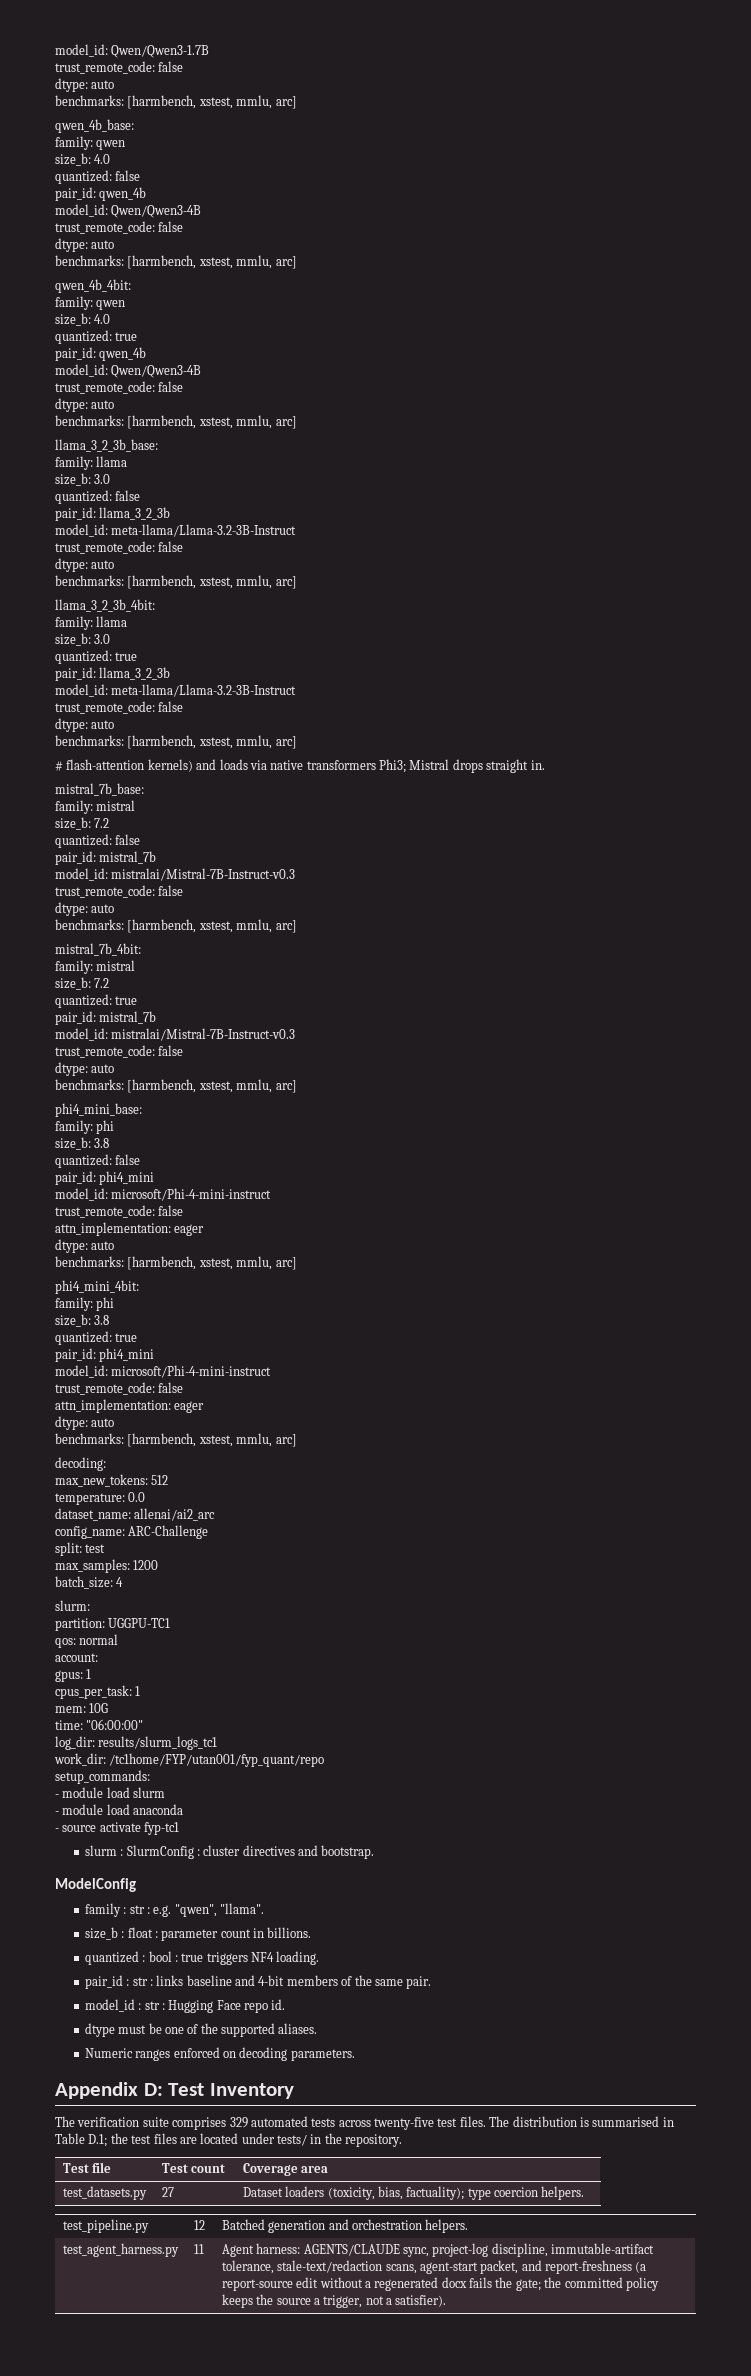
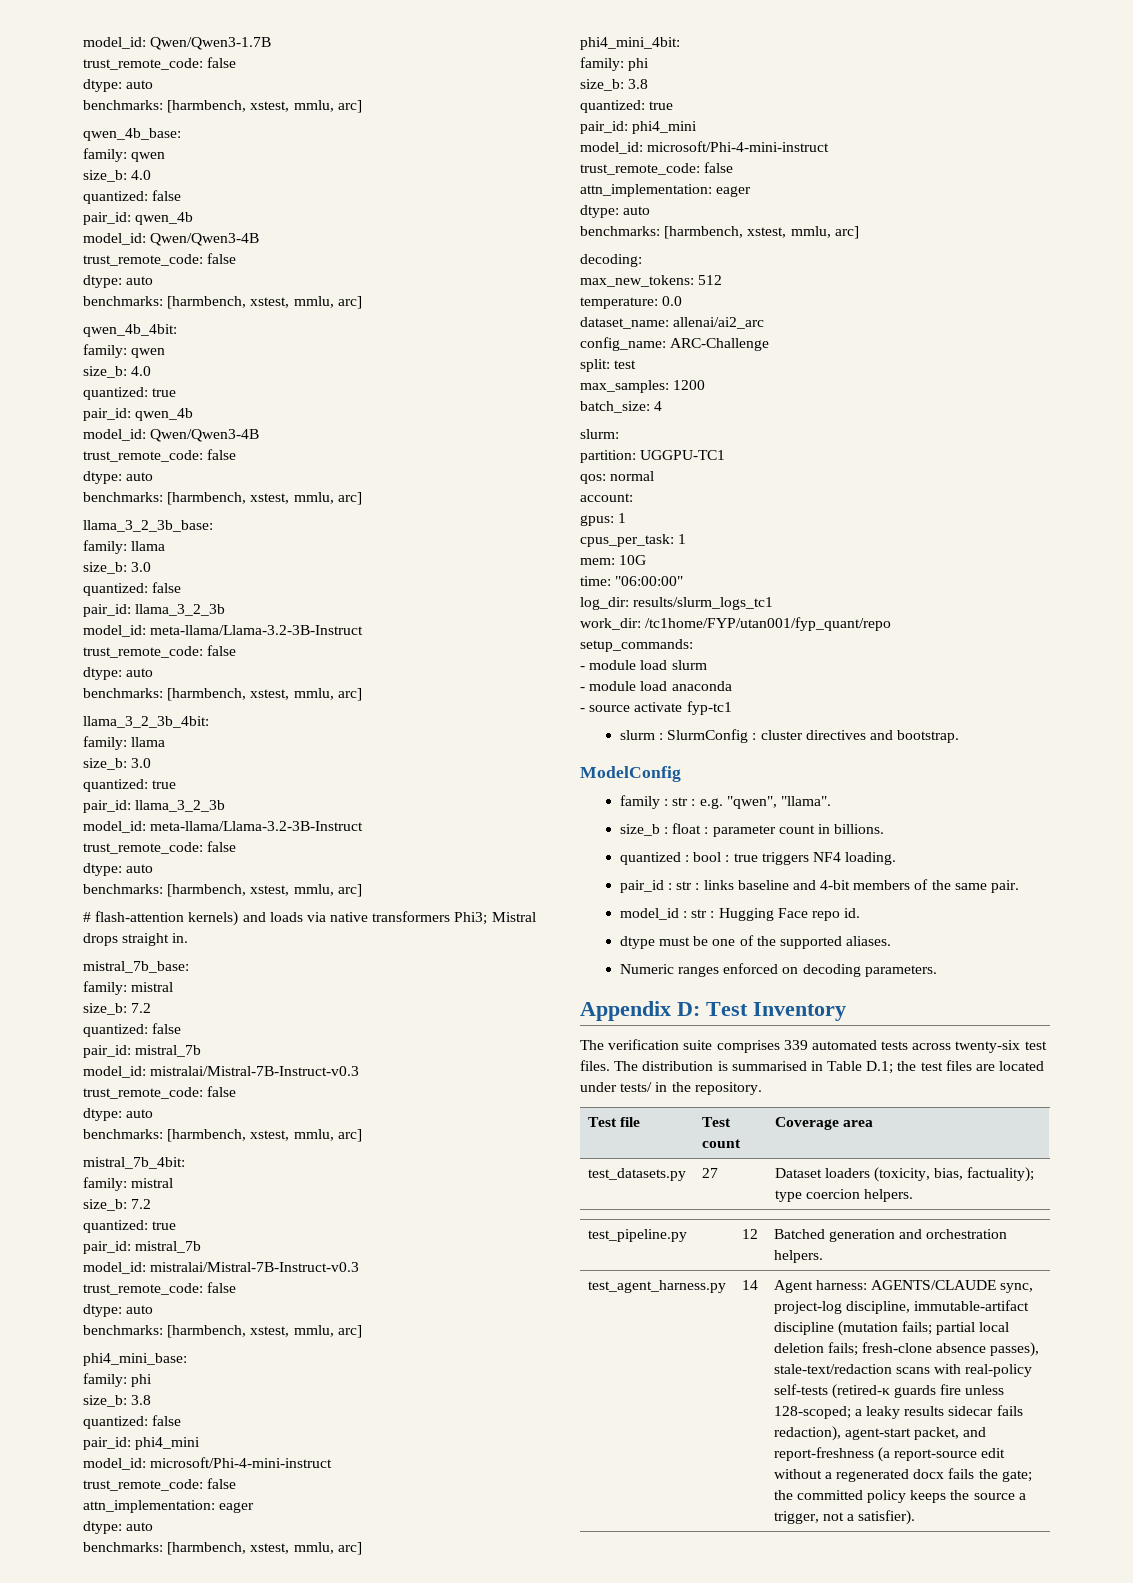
[229,2117,248,2128] 329 -> [783,1040,808,1050] 339
[374,2117,434,2130] twenty-five -> [955,1040,1021,1053] twenty-six
[193,2244,204,2254] 11 -> [741,1280,758,1290] 14
[221,2260,417,2274] tolerance, stale-text/redaction scans, -> [773,1321,1010,1336] [773,1342,1040,1357] [773,1364,1033,1377] [773,1384,1005,1399] [773,1405,1023,1419] [773,1426,841,1441] discipline (mutation fails; partial local deletion fails; fresh-clone absence passes), stale-text/redaction scans with real-policy self-tests (retired-κ guards fire unless 128-scoped; a leaky results sidecar fails redaction),

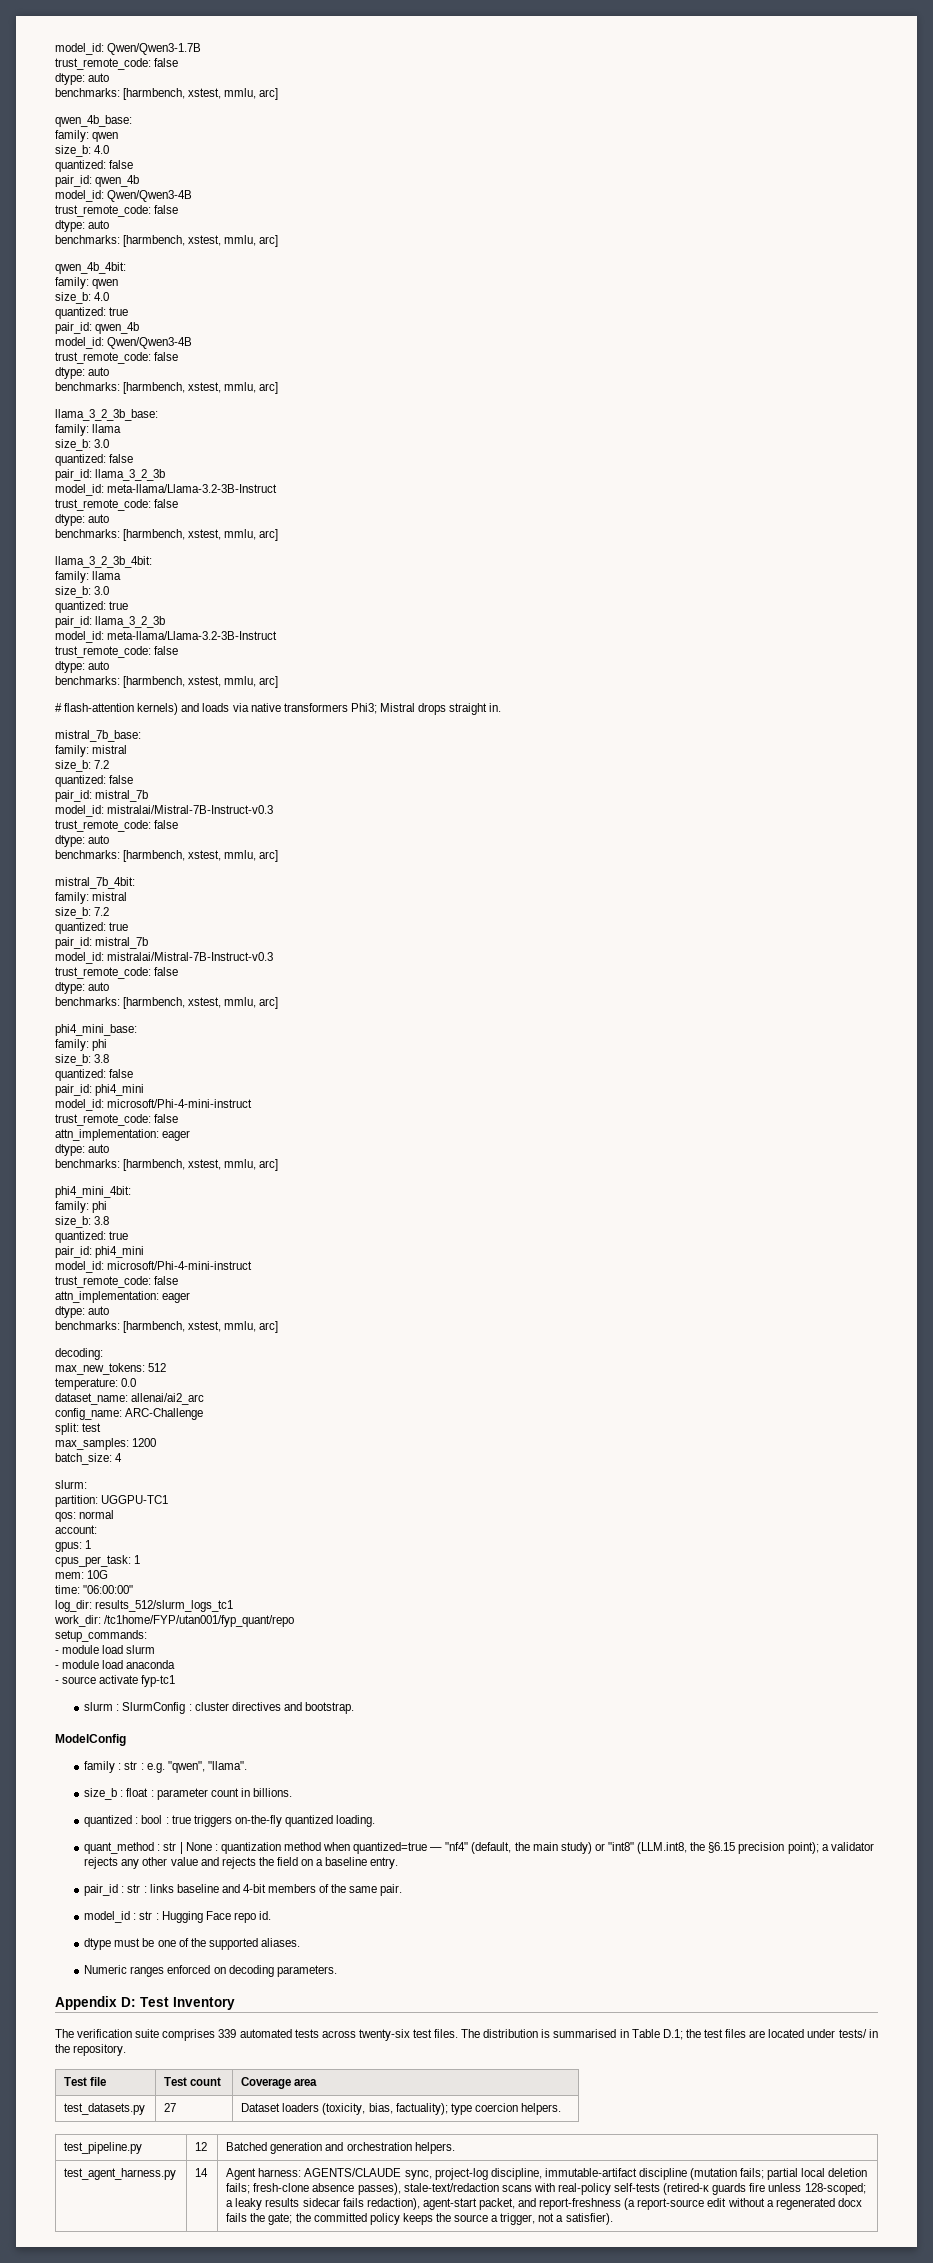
[633,597,774,610] results/slurm_logs_tc1 -> [95,1600,234,1612] results_512/slurm_logs_tc1
[812,852,841,862] NF4 -> [234,1815,333,1827] on-the-fly quantized
(897, 858) none -> [84,1842,874,1854] [84,1857,399,1869] // quant_method : str | None : quantization method when quantized=true — "nf4" (default, the main study) or "int8" (LLM.int8, the §6.15 precision point); a validator rejects any other value and rejects the field on a baseline entry.

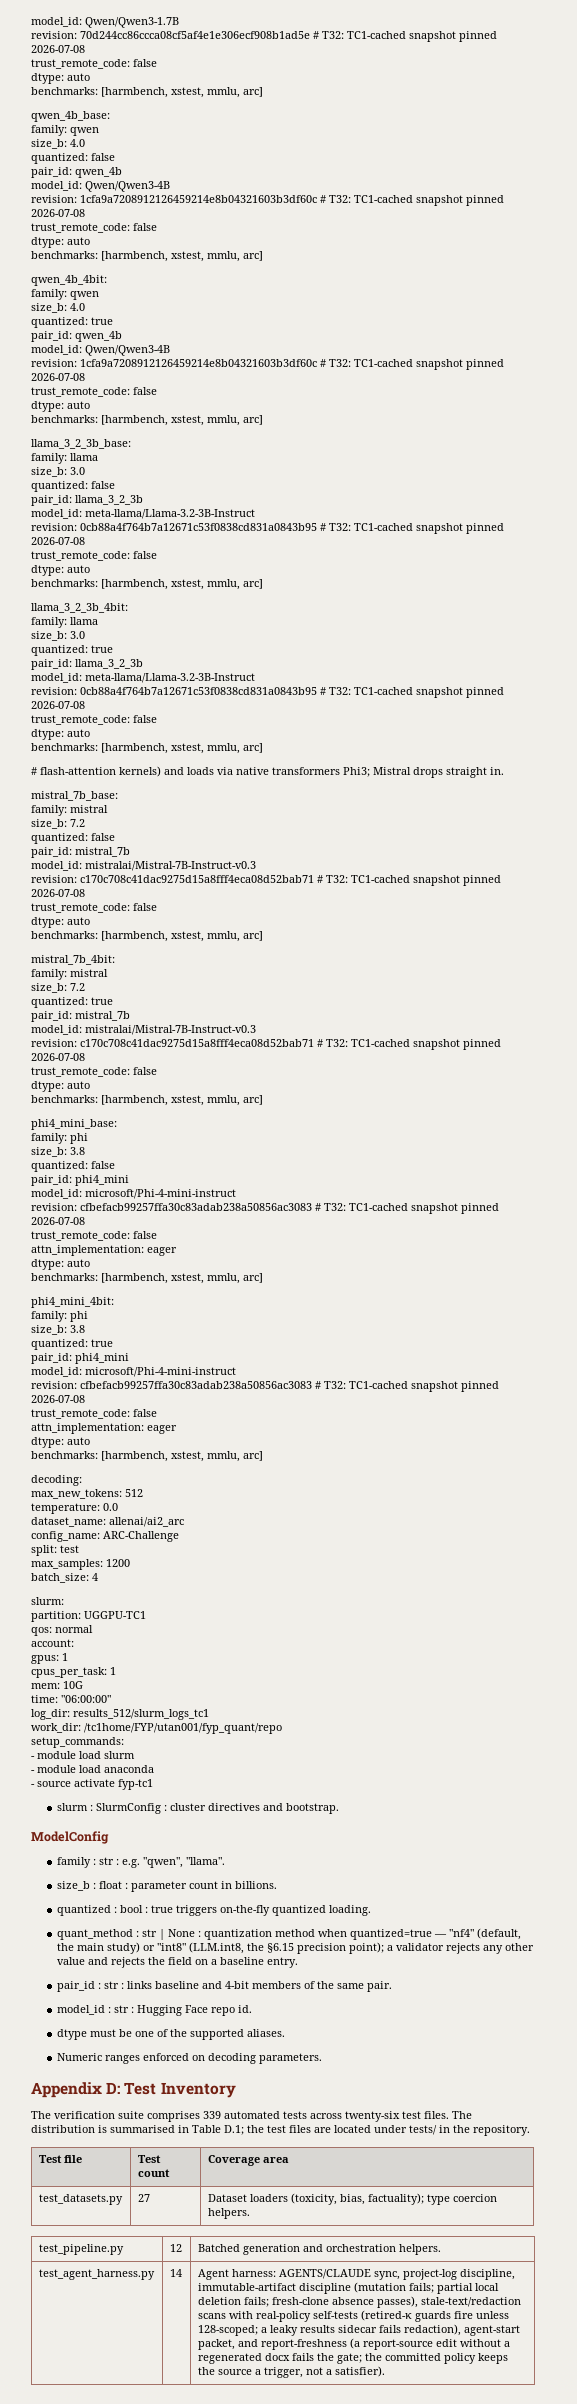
(202, 49) none -> [31,31,497,42] [31,45,85,53] // revision: 70d244cc86ccca08cf5af4e1e306ecf908b1ad5e # T32: TC1-cached snapshot pinned 2026-07-08
(193, 196) none -> [31,195,504,206] [31,209,85,217] // revision: 1cfa9a7208912126459214e8b04321603b3df60c # T32: TC1-cached snapshot pinned 2026-07-08
(193, 343) none -> [31,359,504,370] [31,373,85,381] // revision: 1cfa9a7208912126459214e8b04321603b3df60c # T32: TC1-cached snapshot pinned 2026-07-08
(278, 488) none -> [31,523,504,534] [31,537,85,545] // revision: 0cb88a4f764b7a12671c53f0838cd831a0843b95 # T32: TC1-cached snapshot pinned 2026-07-08
(278, 635) none -> [31,687,504,698] [31,701,85,709] // revision: 0cb88a4f764b7a12671c53f0838cd831a0843b95 # T32: TC1-cached snapshot pinned 2026-07-08
(274, 809) none -> [31,875,501,886] [31,889,85,897] // revision: c170c708c41dac9275d15a8fff4eca08d52bab71 # T32: TC1-cached snapshot pinned 2026-07-08
(274, 956) none -> [31,1039,501,1050] [31,1053,85,1061] // revision: c170c708c41dac9275d15a8fff4eca08d52bab71 # T32: TC1-cached snapshot pinned 2026-07-08
(253, 1103) none -> [31,1203,499,1214] [31,1217,85,1225] // revision: cfbefacb99257ffa30c83adab238a50856ac3083 # T32: TC1-cached snapshot pinned 2026-07-08
(253, 1265) none -> [31,1381,499,1392] [31,1395,85,1403] // revision: cfbefacb99257ffa30c83adab238a50856ac3083 # T32: TC1-cached snapshot pinned 2026-07-08

